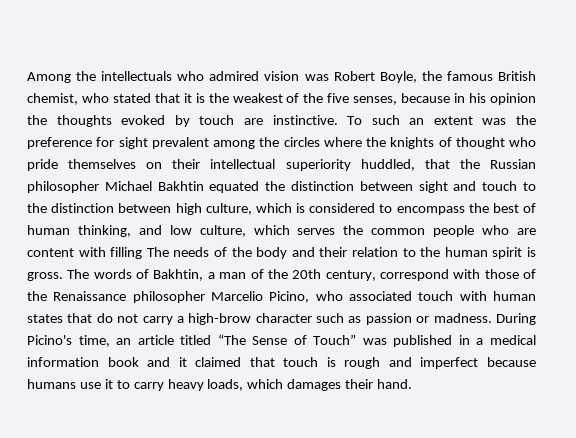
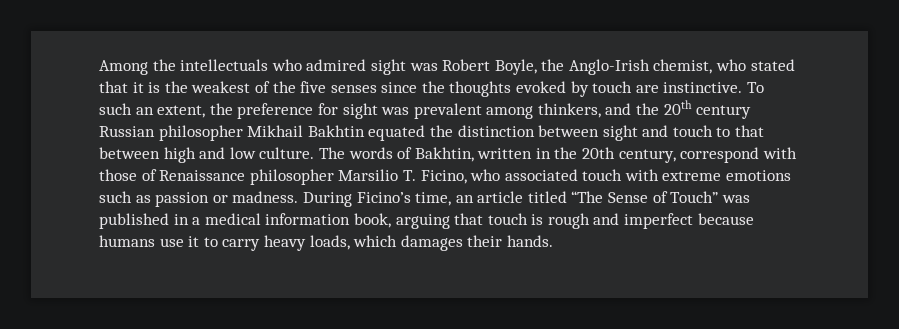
[264,71,300,81] vision -> [370,59,406,75] sight
[446,71,536,81] famous British -> [568,59,650,75] Anglo-Irish
[353,93,536,105] senses, because in his opinion -> [330,82,418,93] senses since
[433,116,507,125] extent was -> [157,105,206,118] extent,
(148, 143) none -> [381,107,410,115] was
[259,137,536,149] [27,159,480,171] the circles where the knights of thought who pride themselves on their intellectual superiority huddled, that the -> [537,100,752,119] thinkers, and the 20th century
[104,181,152,191] Michael -> [247,125,304,137] Mikhail
[27,203,536,215] [27,225,537,237] [27,247,537,259] [27,272,63,281] the distinction between high culture, which is considered to encompass the best of human thinking, and low culture, which serves the common people who are content with filling The needs of the body and their relation to the human spirit is gross. -> [735,125,765,137] [99,147,315,163] that between high and low culture.
[207,269,264,279] a man of -> [477,148,551,159] written in
[27,291,47,301] the -> (157, 175) none
[211,291,310,303] Marcelio Picino, -> [338,169,467,184] Marsilio T. Ficino,
[492,291,536,301] [27,313,312,325] human states that do not carry a high-brow character -> [662,170,792,181] extreme emotions
[27,335,72,345] Picino's -> [356,192,411,203] Ficino’s
[107,357,242,367] book and it claimed -> [353,213,450,229] book, arguing
[377,379,413,389] hand. -> [506,235,553,247] hands.

